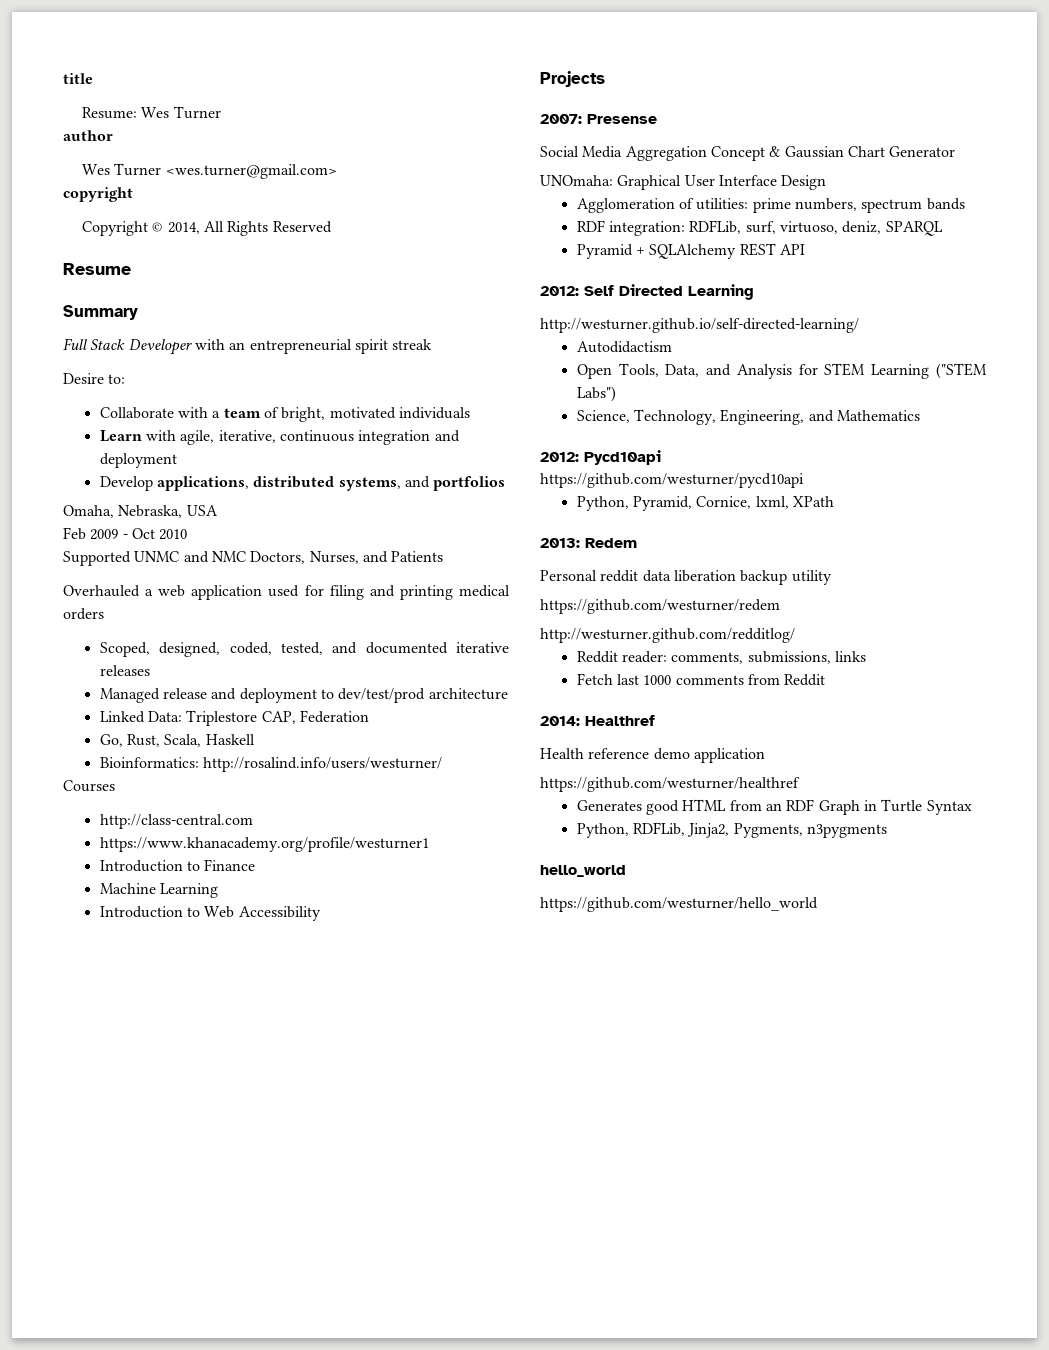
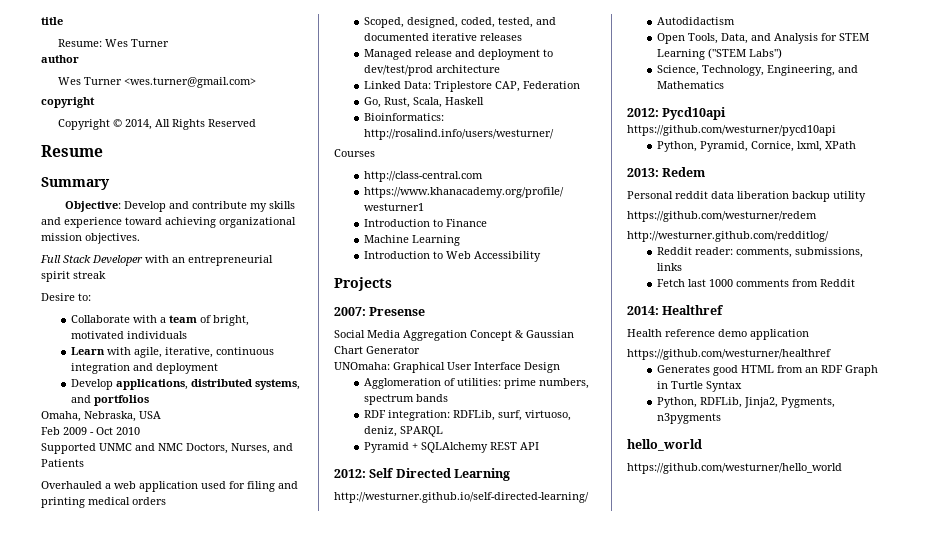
(138, 312) none -> [64,201,295,212] [41,217,296,228] [41,233,140,244] // Objective: Develop and contribute my skills and experience toward achieving organizational mission objectives.

